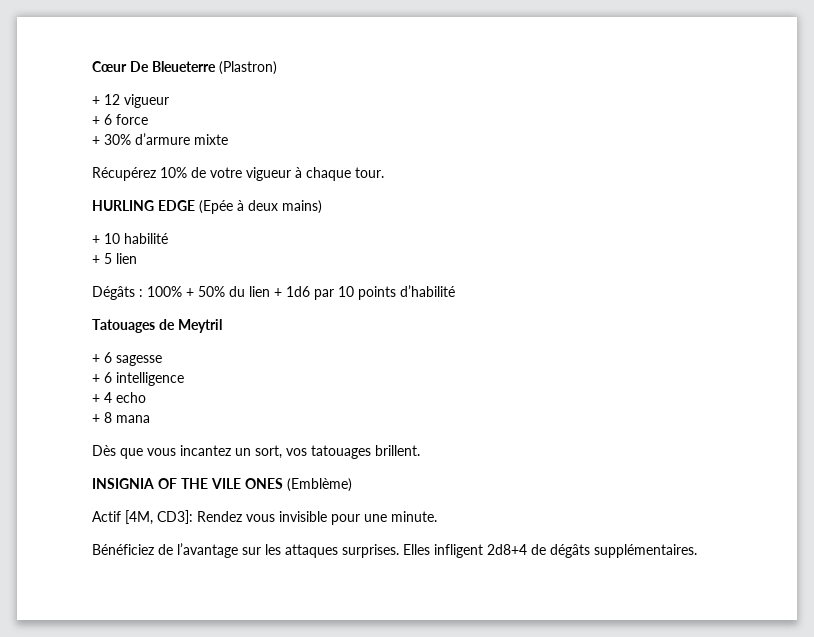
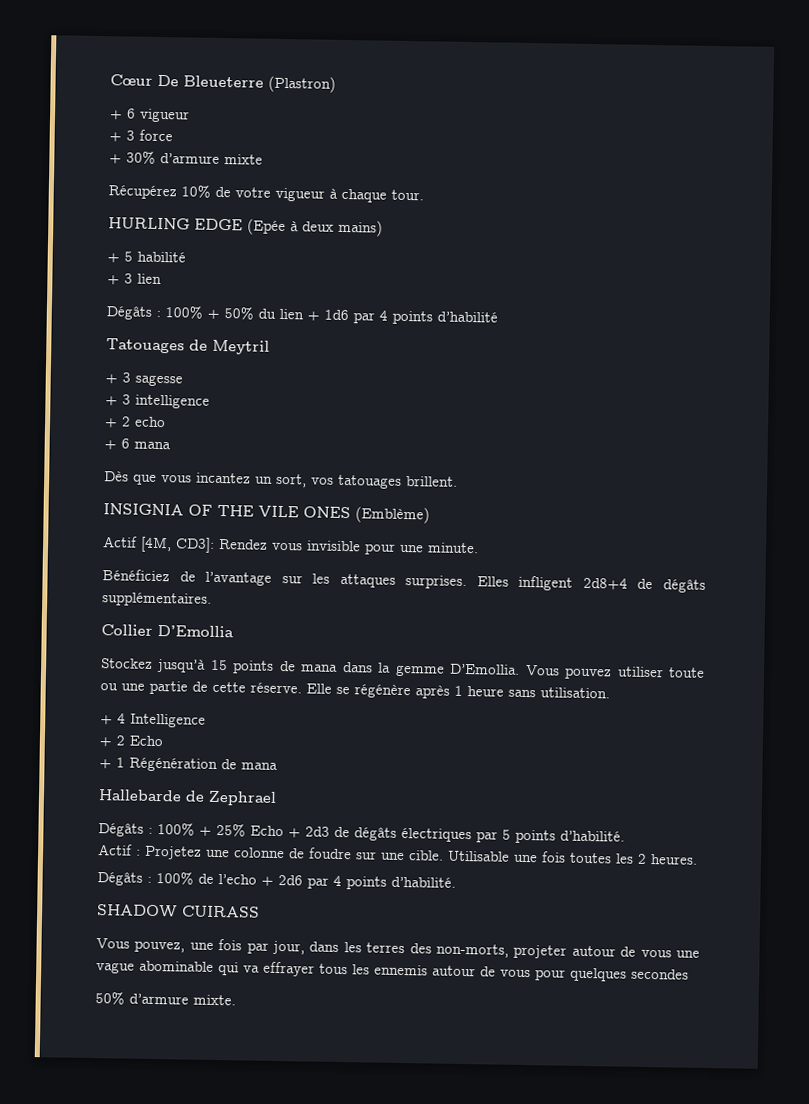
[104,94,120,105] 12 -> [127,108,136,119] 6
[104,114,112,125] 6 -> [126,130,135,141] 3
[104,233,120,244] 10 -> [124,251,133,262] 5
[104,253,112,264] 5 -> [124,273,133,284] 3
[338,286,354,297] 10 -> [379,310,388,321] 4
[104,352,112,363] 6 -> [122,372,131,383] 3
[104,372,112,383] 6 -> [122,394,131,405] 3
[104,392,112,403] 4 -> [122,416,131,427] 2
[104,412,112,423] 8 -> [121,438,130,449] 6
(697, 551) none -> [101,624,234,638] [101,658,705,680] [100,680,610,699] [100,713,206,728] [99,735,163,747] [99,757,278,772] [98,789,277,806] [98,822,625,844] [98,844,698,865] [97,871,456,890] [97,904,260,918] [96,938,700,959] [96,960,689,982] [95,991,236,1006] // Collier D’Emollia // Stockez jusqu’à 15 points de mana dans la gemme D’Emollia. Vous pouvez utiliser toute ou une partie de cette réserve. Elle se régénère après 1 heure sans utilisation. // + 4 Intelligence // + 2 Echo // + 1 Régénération de mana // Hallebarde de Zephrael // Dégâts : 100% + 25% Echo + 2d3 de dégâts électriques par 5 points d’habilité. // Actif : Projetez une colonne de foudre sur une cible. Utilisable une fois toutes les 2 heures. // Dégâts : 100% de l’echo + 2d6 par 4 points d’habilité. // SHADOW CUIRASS // Vous pouvez, une fois par jour, dans les terres des non-morts, projeter autour de vous une vague abominable qui va effrayer tous les ennemis autour de vous pour quelques secondes // 50% d’armure mixte.

